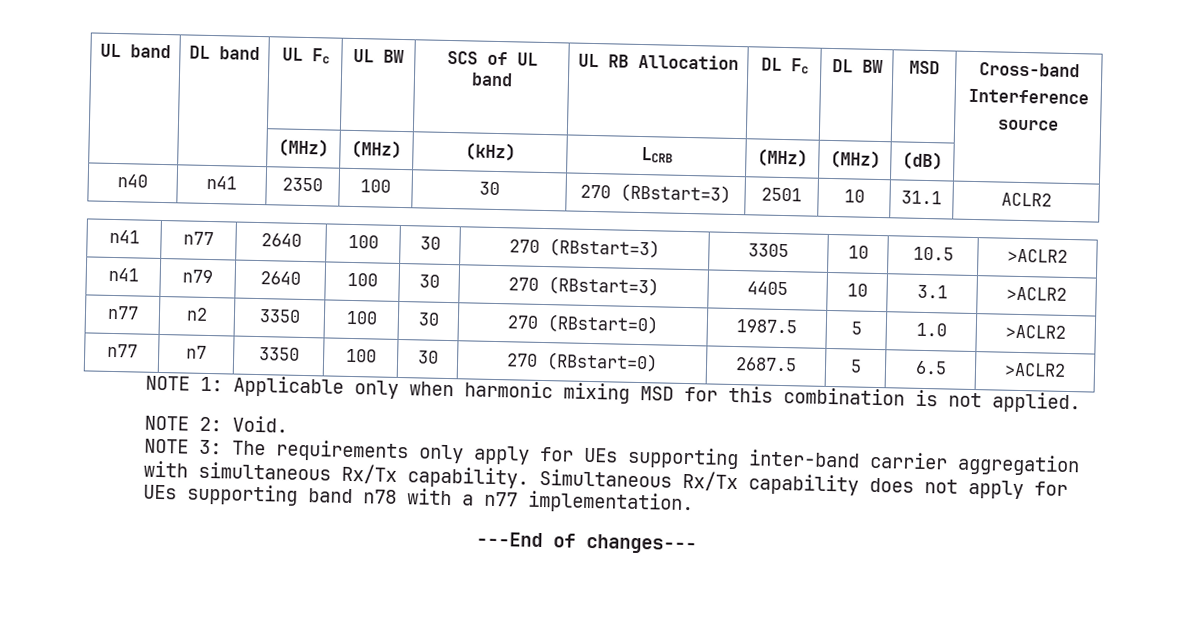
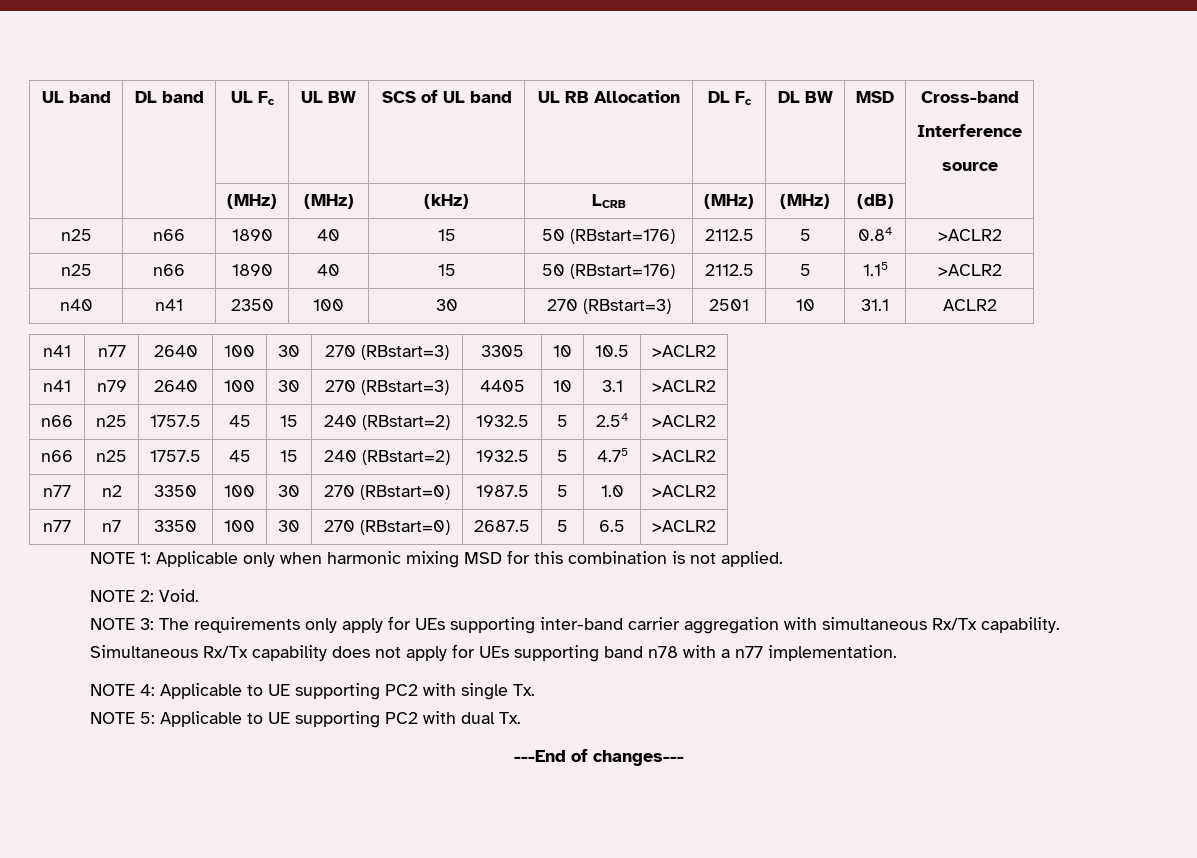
(943, 161) none -> [60,229,92,241] [153,229,185,241] [231,229,273,241] [317,229,340,241] [437,229,456,241] [542,229,675,244] [704,229,754,241] [799,229,811,241] [858,227,892,241] [937,229,1002,241] [60,264,92,276] [153,264,185,276] [231,264,273,276] [317,264,340,276] [437,264,456,276] [542,264,675,279] [704,264,754,276] [799,264,811,276] [862,262,888,276] [937,264,1002,276] // n25 | n66 | 1890 | 40 | 15 | 50 (RBstart=176) | 2112.5 | 5 | 0.84 | >ACLR2 // n25 | n66 | 1890 | 40 | 15 | 50 (RBstart=176) | 2112.5 | 5 | 1.15 | >ACLR2
(1067, 293) none -> [41,415,73,427] [96,415,127,427] [150,415,201,427] [228,415,251,427] [280,415,298,427] [324,415,450,430] [475,415,529,427] [557,415,568,427] [596,413,628,427] [652,415,716,427] [41,450,73,462] [96,450,127,462] [150,450,201,462] [228,450,251,462] [280,450,298,462] [324,450,450,465] [475,450,529,462] [557,450,568,462] [596,448,628,462] [652,450,716,462] // n66 | n25 | 1757.5 | 45 | 15 | 240 (RBstart=2) | 1932.5 | 5 | 2.54 | >ACLR2 // n66 | n25 | 1757.5 | 45 | 15 | 240 (RBstart=2) | 1932.5 | 5 | 4.75 | >ACLR2
(695, 502) none -> [90,683,536,700] [90,711,522,728] // NOTE 4: Applicable to UE supporting PC2 with single Tx. // NOTE 5: Applicable to UE supporting PC2 with dual Tx.

